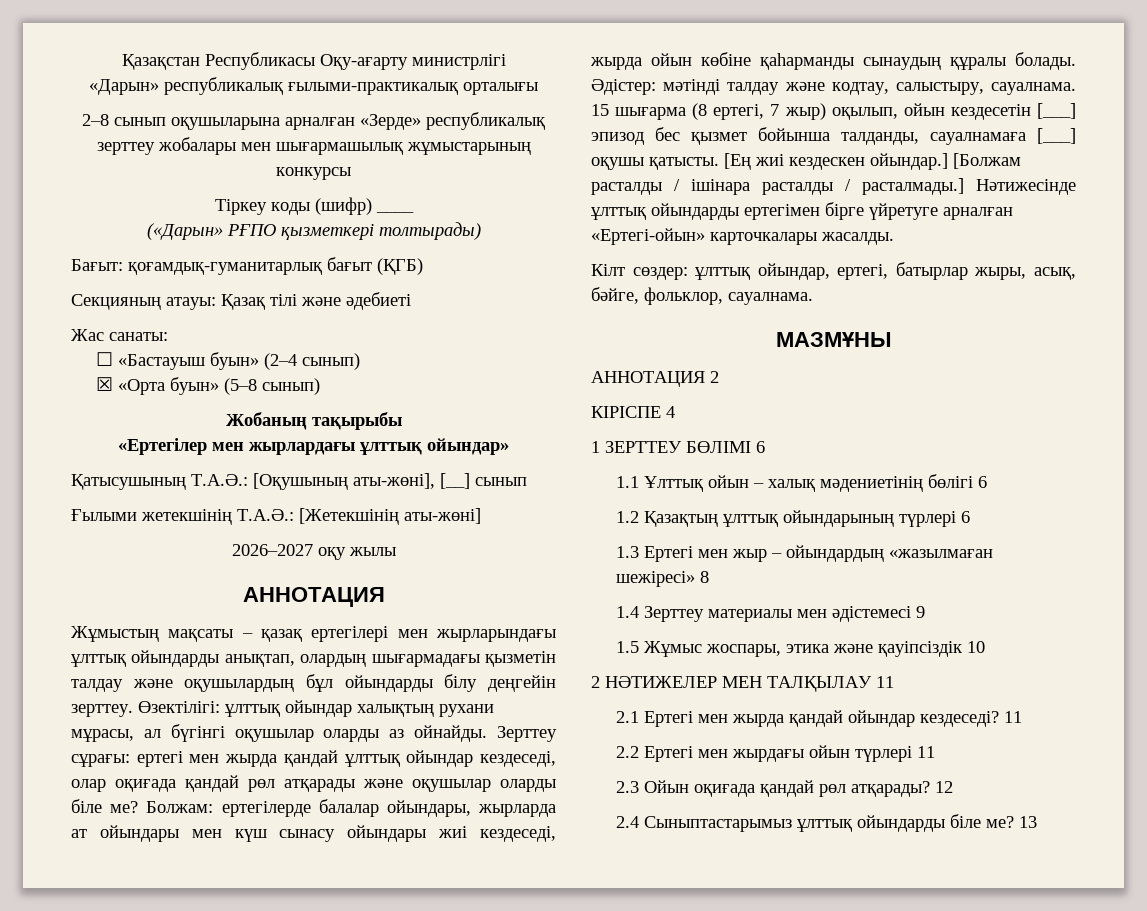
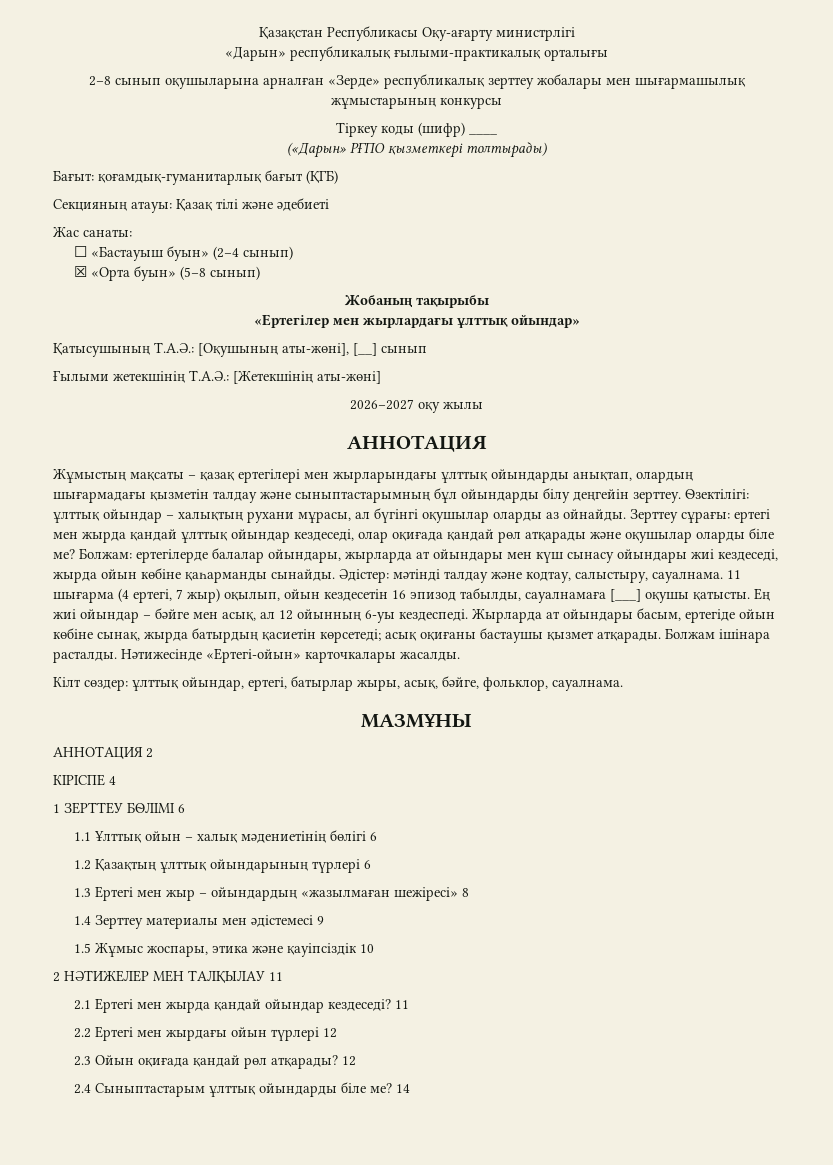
[184,679,295,692] оқушылардың -> [295,491,430,503] сыныптастарымның
(352, 708) none -> [166,515,174,519] –
[863,52,1076,70] сынаудың құралы болады. -> [271,569,335,581] сынайды.
[591,103,708,120] 15 шығарма (8 -> [727,570,741,579] [53,588,129,603] 11 шығарма (4
[1037,103,1076,119] [591,127,1076,145] [591,153,1021,170] [591,178,1076,195] [591,202,1013,220] [___] эпизод бес қызмет бойынша талданды, сауалнамаға [___] оқушы қатысты. [Ең жиі кездескен ойындар.] [Болжам расталды / ішінара расталды / расталмады.] Нәтижесінде ұлттық ойындарды ертегімен бірге үйретуге арналған -> [392,588,770,603] [53,608,775,623] [53,628,770,643] [53,649,202,663] 16 эпизод табылды, сауалнамаға [___] оқушы қатысты. Ең жиі ойындар – бәйге мен асық, ал 12 ойынның 6-уы кездеспеді. Жырларда ат ойындары басым, ертегіде ойын көбіне сынақ, жырда батырдың қасиетін көрсетеді; асық оқиғаны бастаушы қызмет атқарады. Болжам ішінара расталды. Нәтижесінде
[917,746,936,758] 11 -> [322,1028,337,1038] 12
[644,816,793,832] Сыныптастарымыз -> [94,1083,205,1097] Сыныптастарым
[1019,816,1038,828] 13 -> [395,1084,410,1093] 14

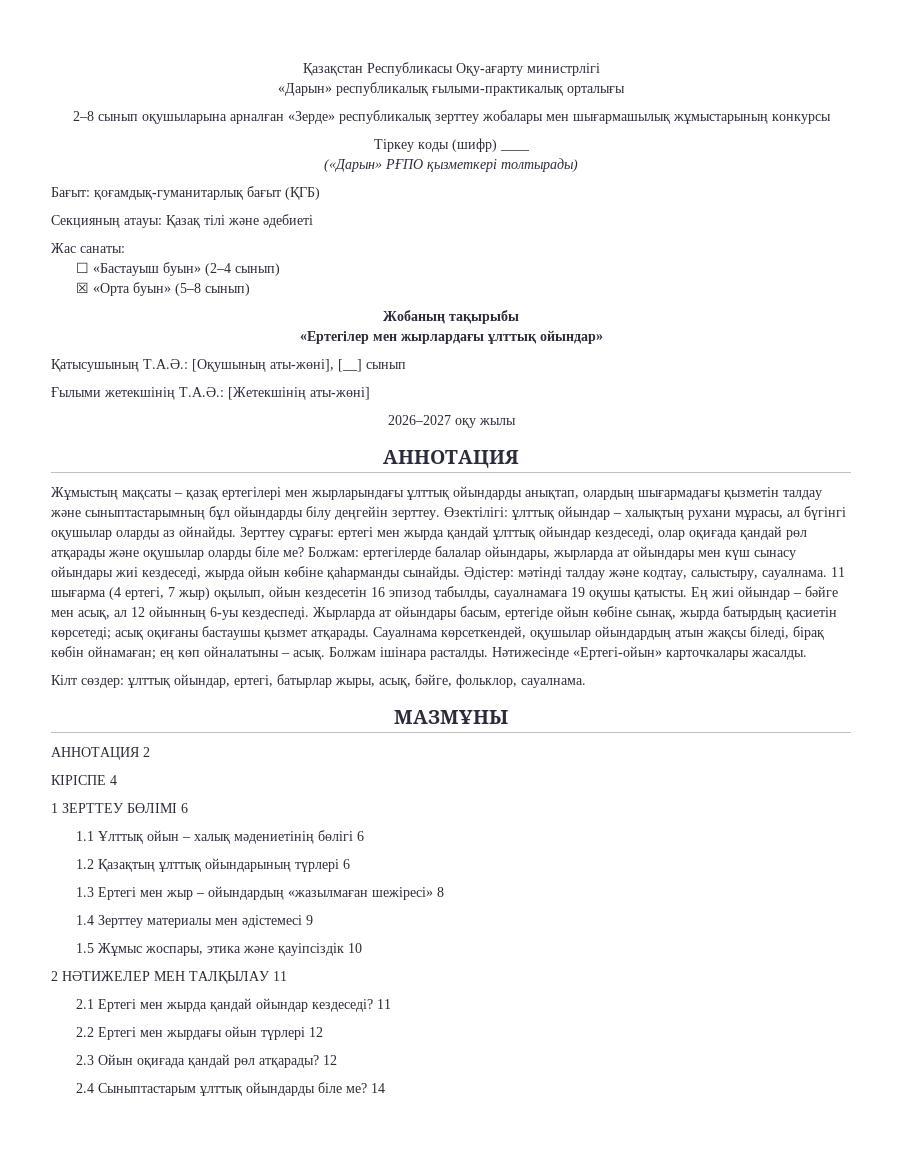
[610,589,641,602] [___] -> [571,587,585,597] 19
(661, 637) none -> [373,626,824,640] [51,646,325,660] Сауалнама көрсеткендей, оқушылар ойындардың атын жақсы біледі, бірақ көбін ойнамаған; ең көп ойналатыны – асық.

